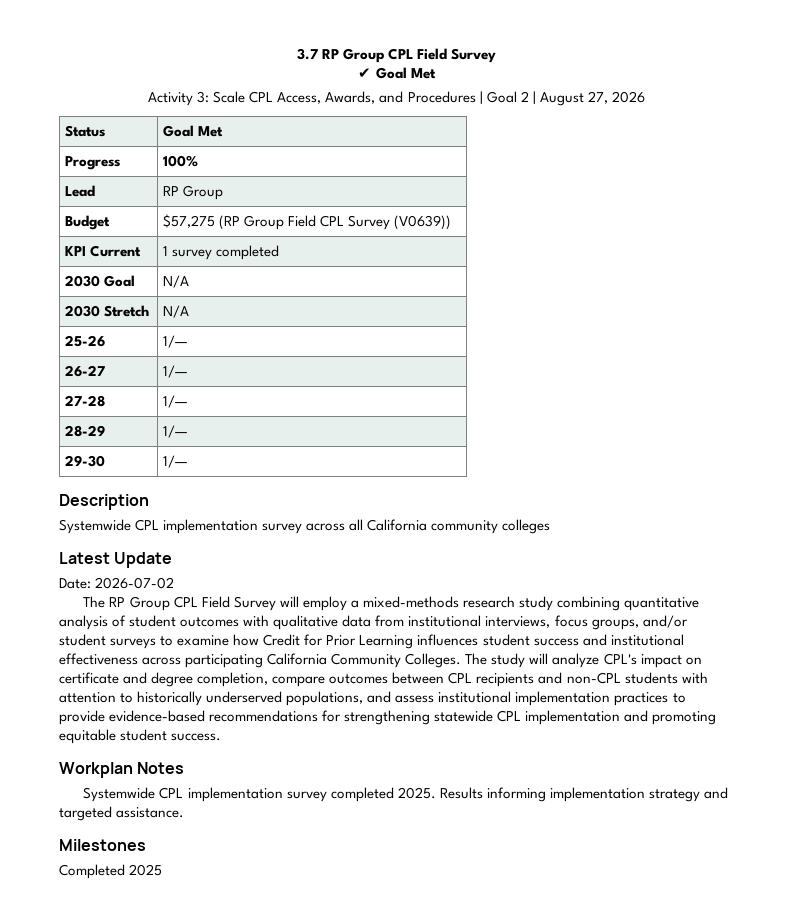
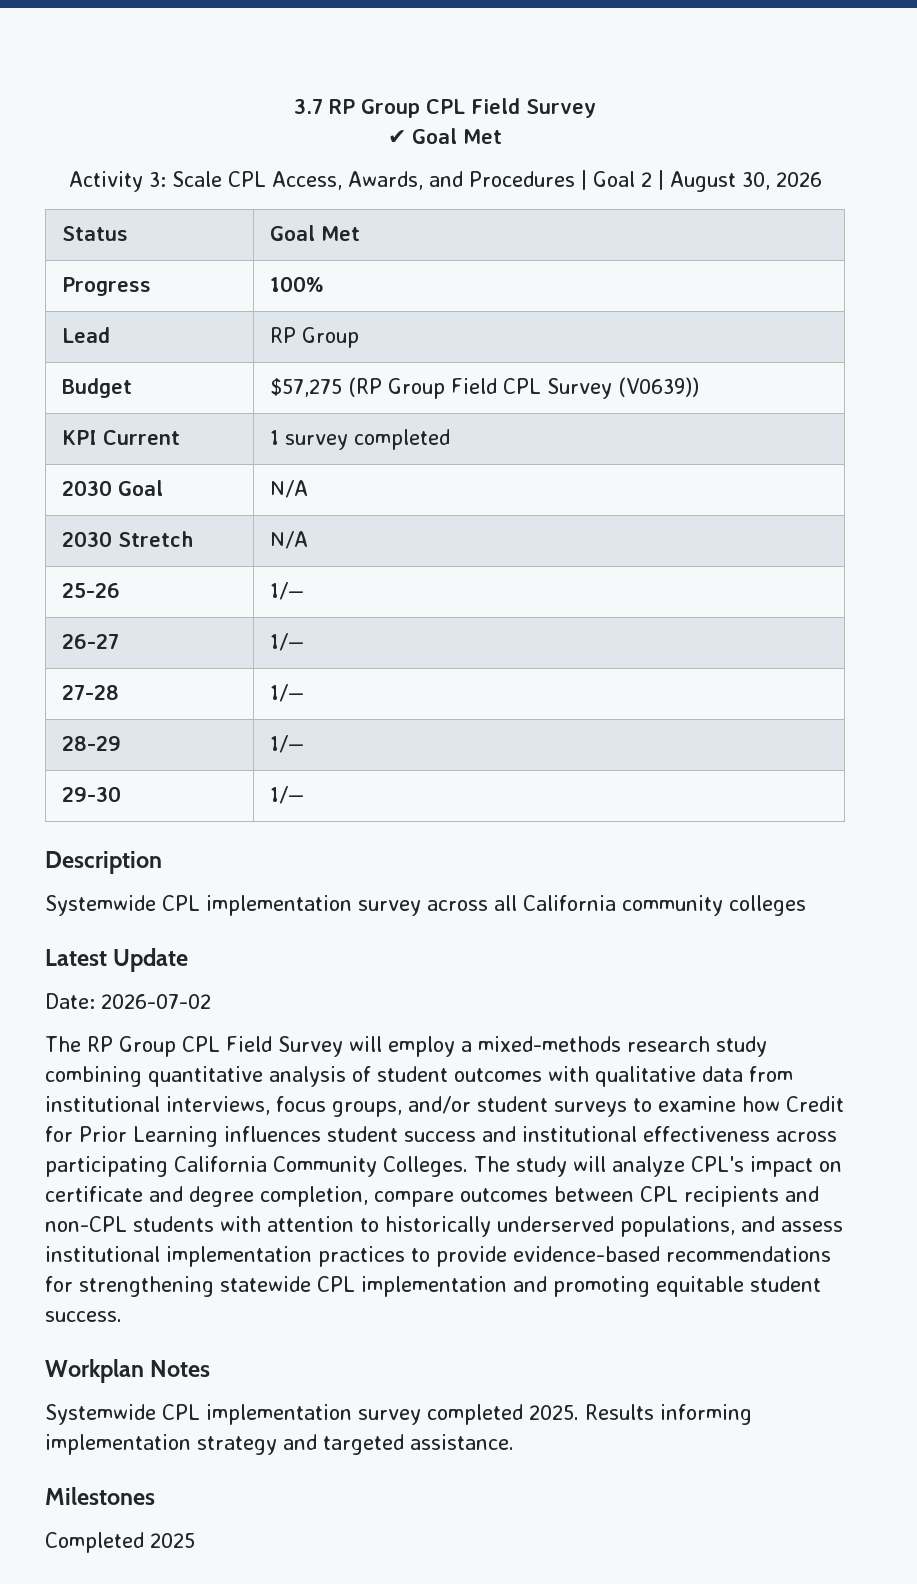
[587,91,608,104] 27, -> [741,172,770,190] 30,

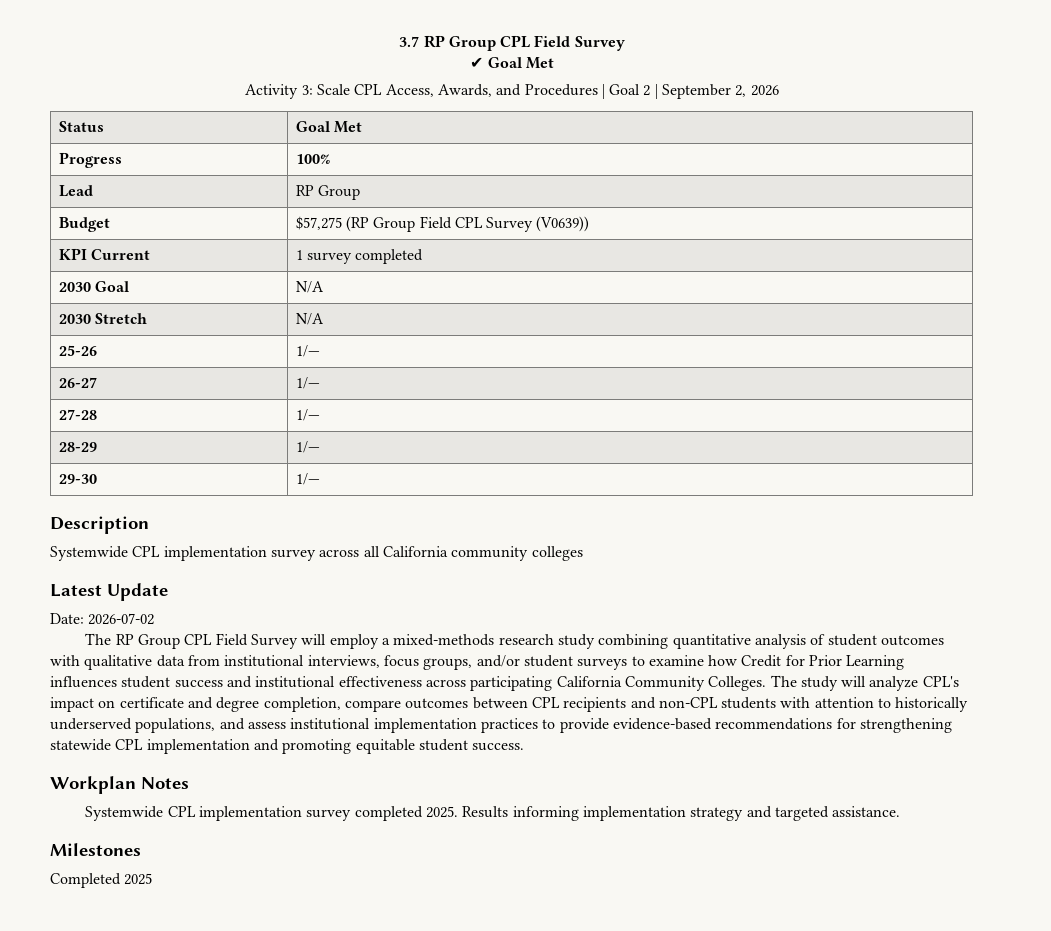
[669,171,770,192] August 30, -> [662,84,747,99] September 2,

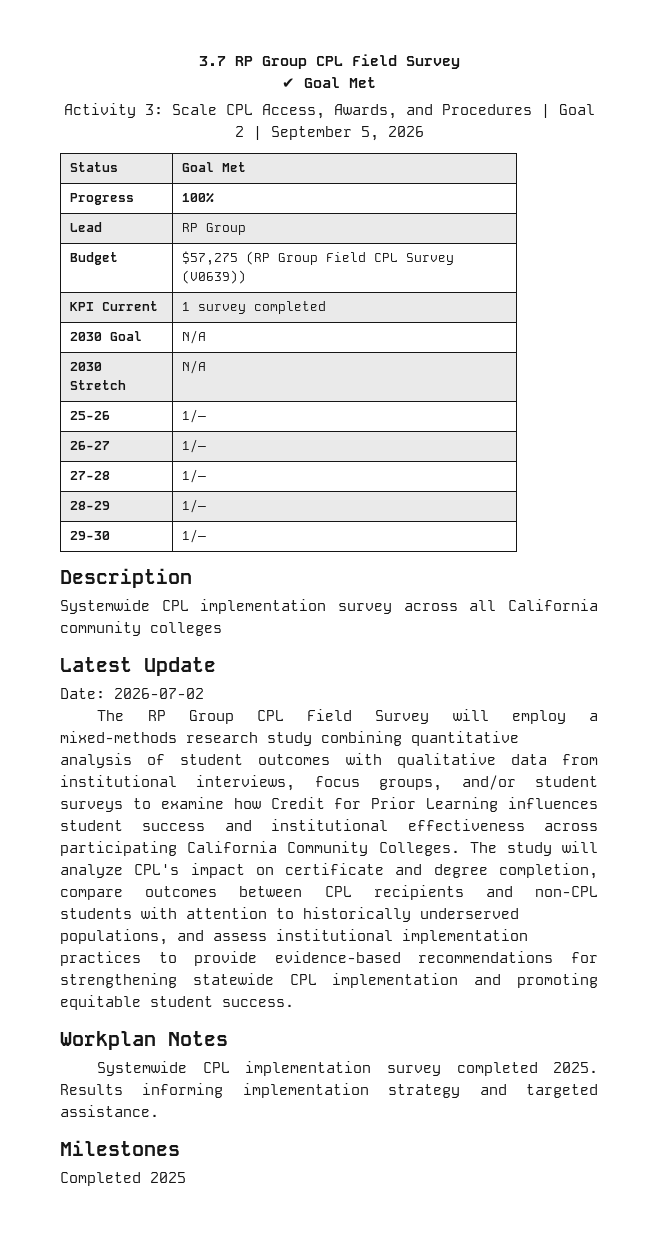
[735,85,747,97] 2, -> [360,126,379,141] 5,

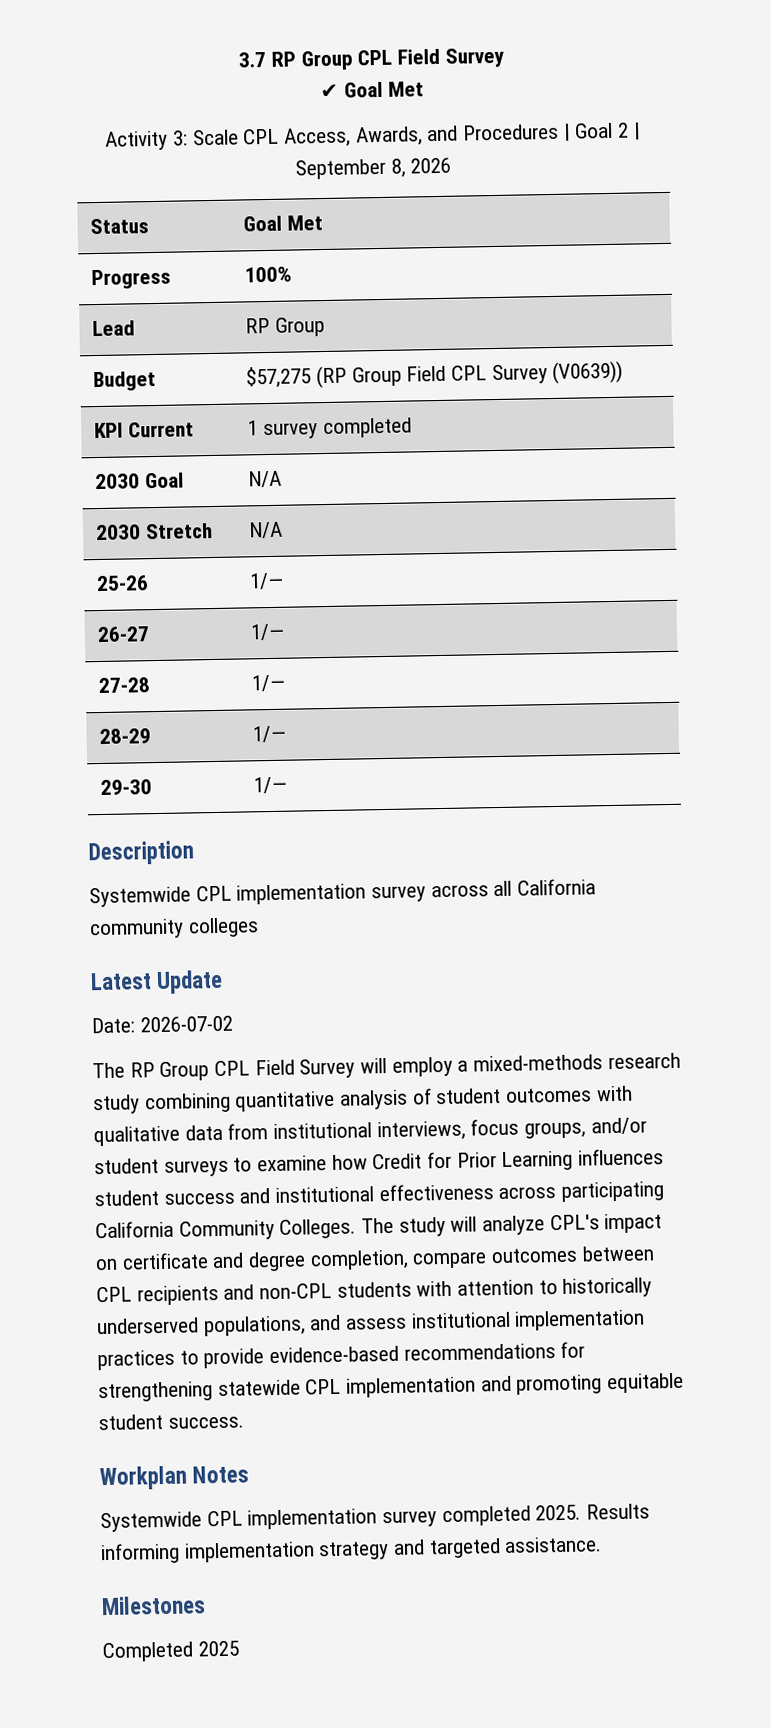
[360,126,379,141] 5, -> [390,158,406,178] 8,

